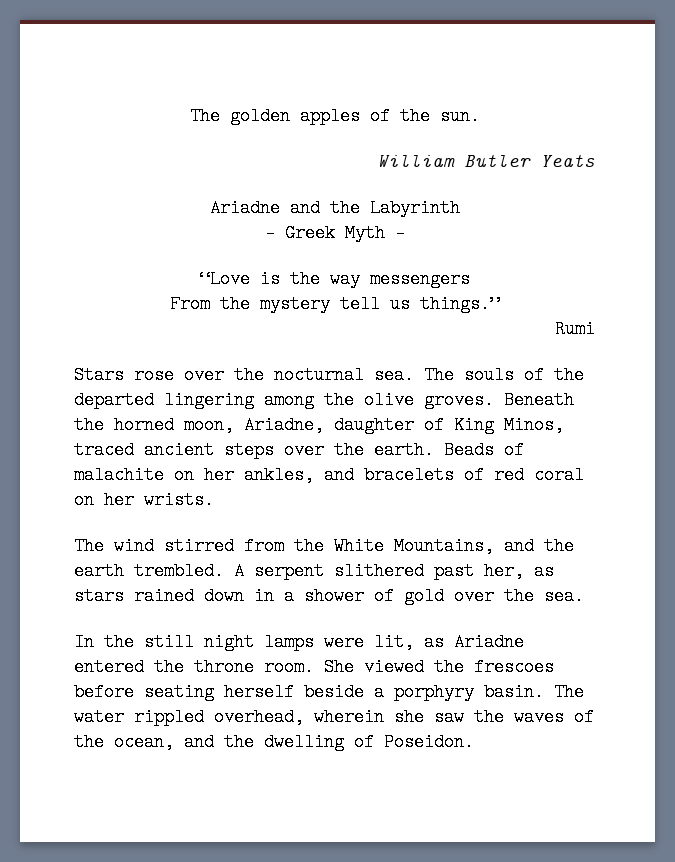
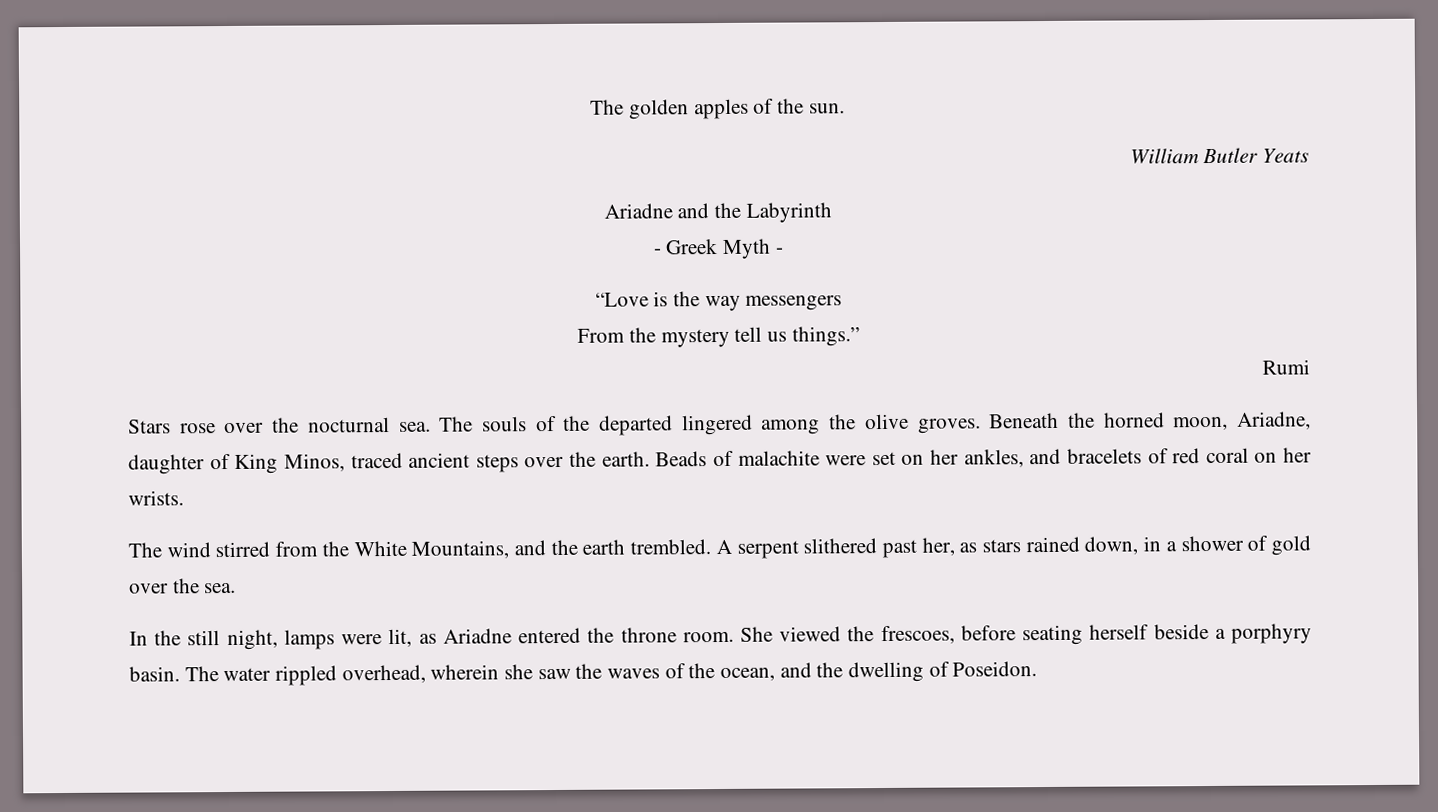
[164,391,254,409] lingering -> [681,414,753,436] lingered
(164, 475) none -> [825,451,896,466] were set
[204,587,244,605] down -> [1084,536,1139,555] down,
[204,633,254,651] night -> [226,629,278,651] night,
[474,658,554,676] frescoes -> [880,625,955,645] frescoes,

